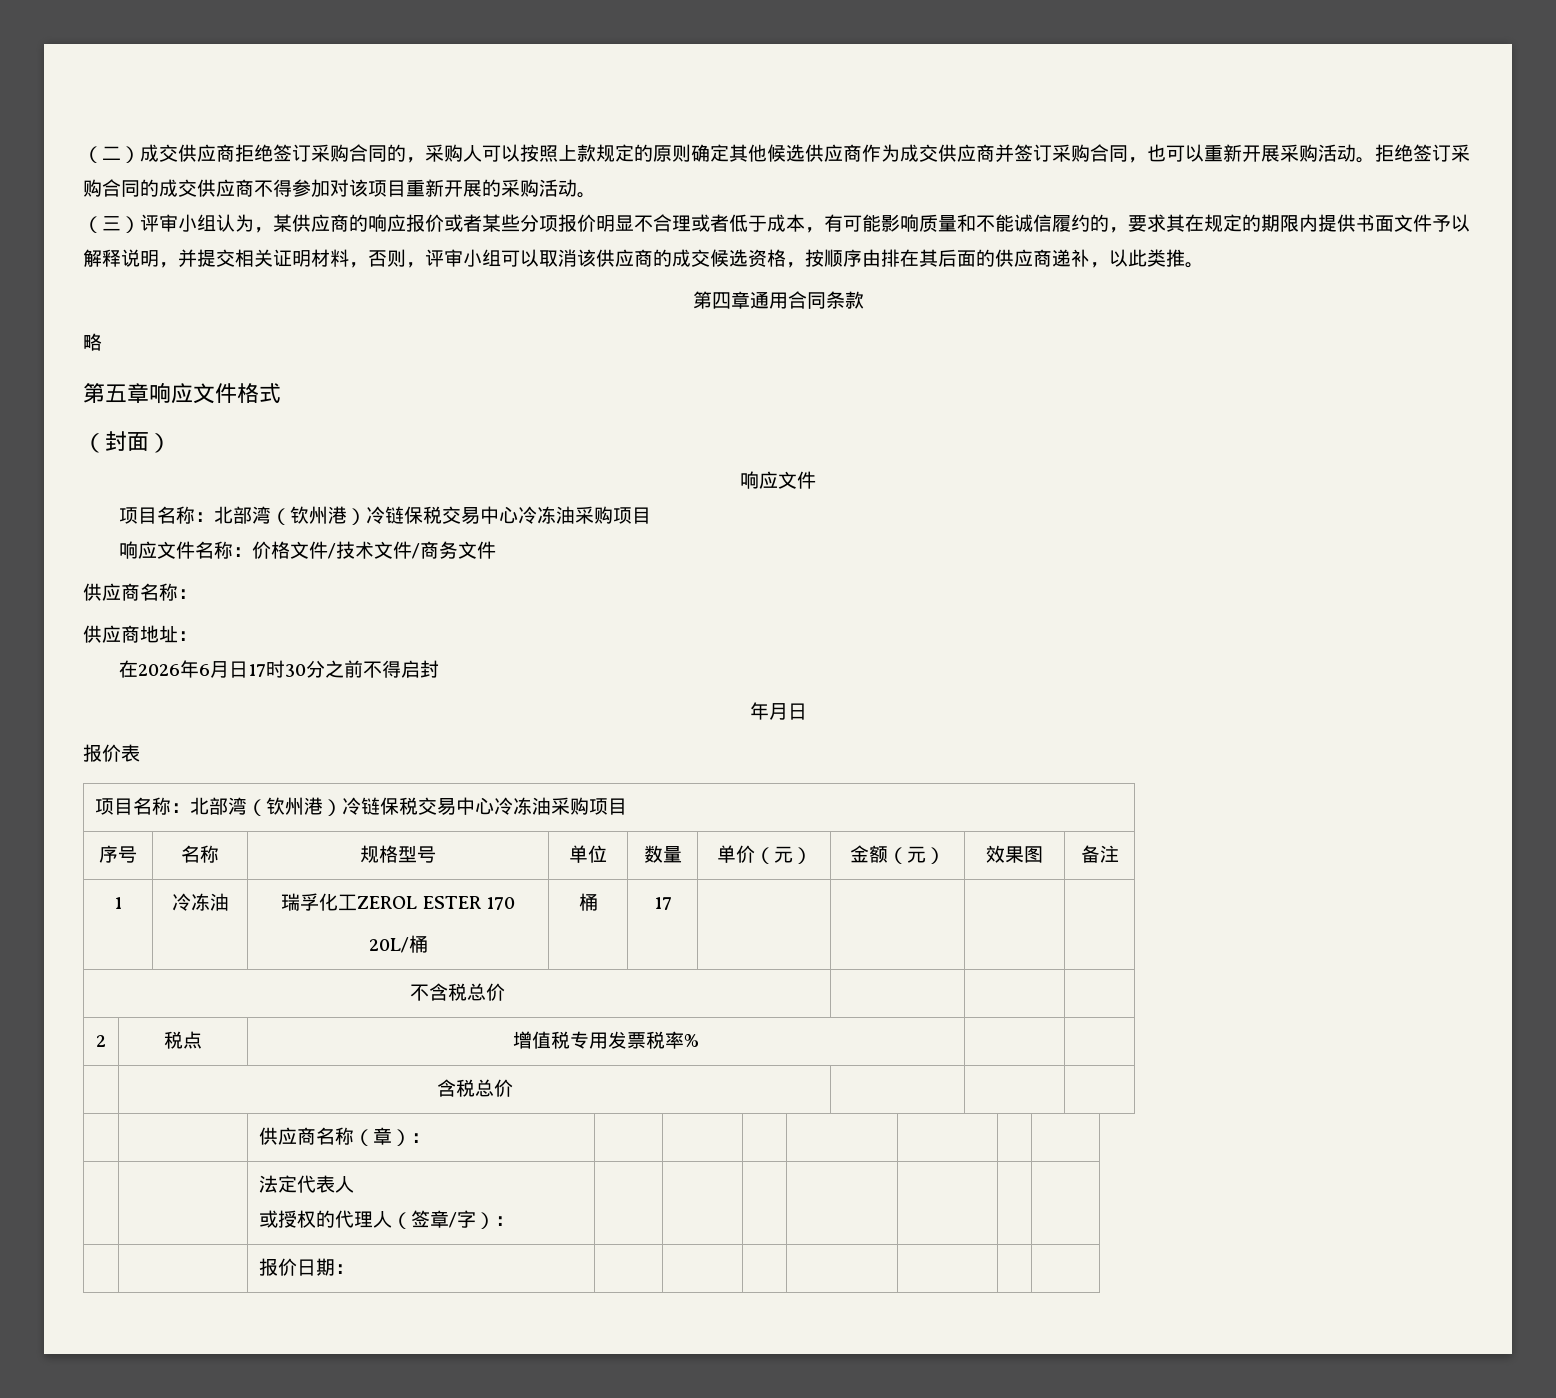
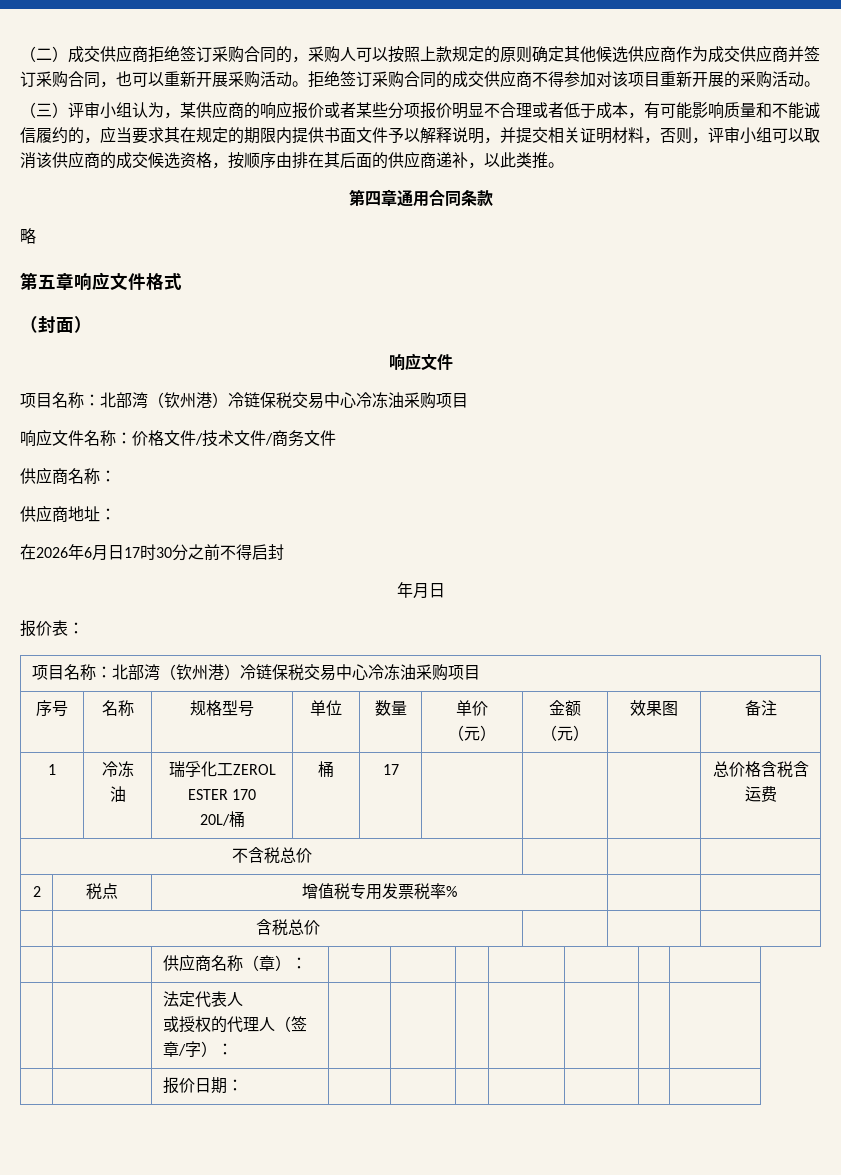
(1128, 230) none -> [100,126,132,143] 应当
(140, 753) none -> [68,622,84,634] ：
(672, 903) none -> [712,761,809,778] [744,786,777,802] 总价格含税含运费

